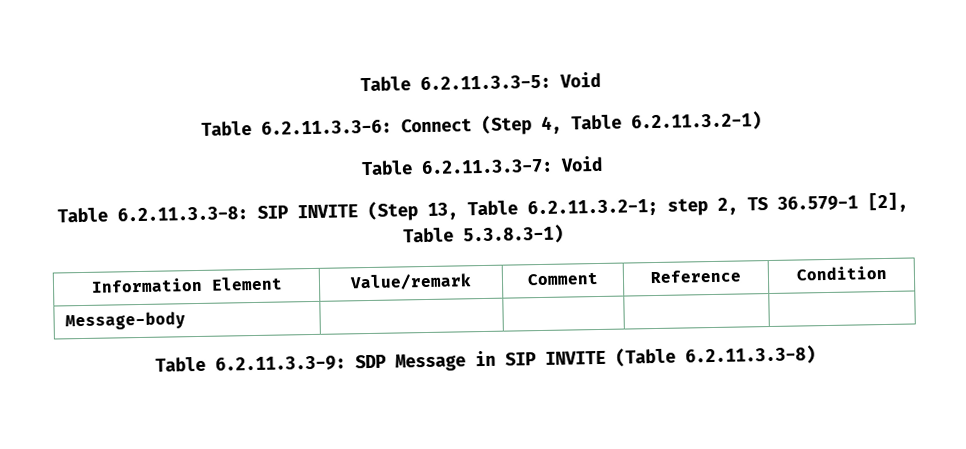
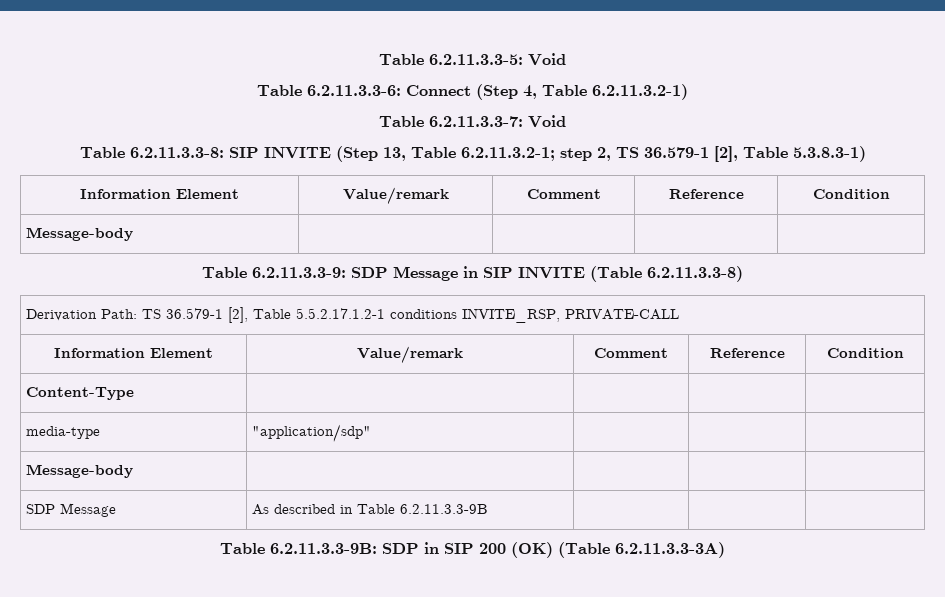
(816, 355) none -> [26,307,680,323] [53,348,213,358] [357,346,463,363] [594,348,668,358] [709,348,785,358] [826,348,904,358] [26,387,135,400] [26,426,101,439] [252,424,372,442] [26,464,134,478] [26,503,117,517] [252,504,489,515] [220,542,725,558] // Derivation Path: TS 36.579-1 [2], Table 5.5.2.17.1.2-1 conditions INVITE_RSP, PRIVATE-CALL // Information Element | Value/remark | Comment | Reference | Condition // Content-Type | | | | // media-type | "application/sdp" | | | // Message-body | | | | // SDP Message | As described in Table 6.2.11.3.3-9B | | | // Table 6.2.11.3.3-9B: SDP in SIP 200 (OK) (Table 6.2.11.3.3-3A)

